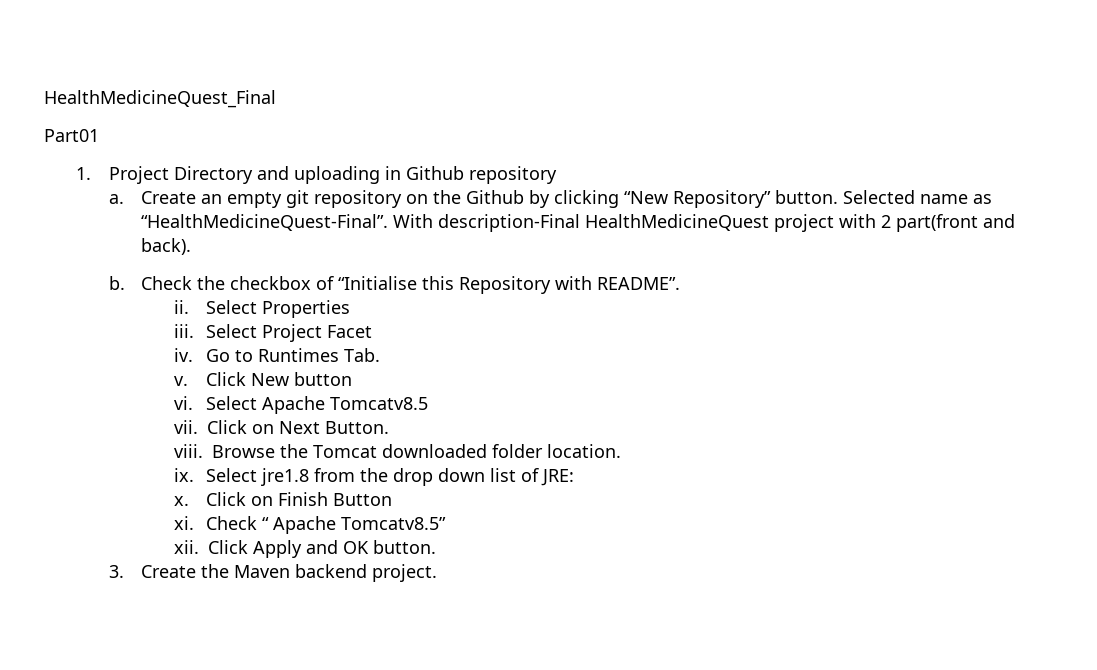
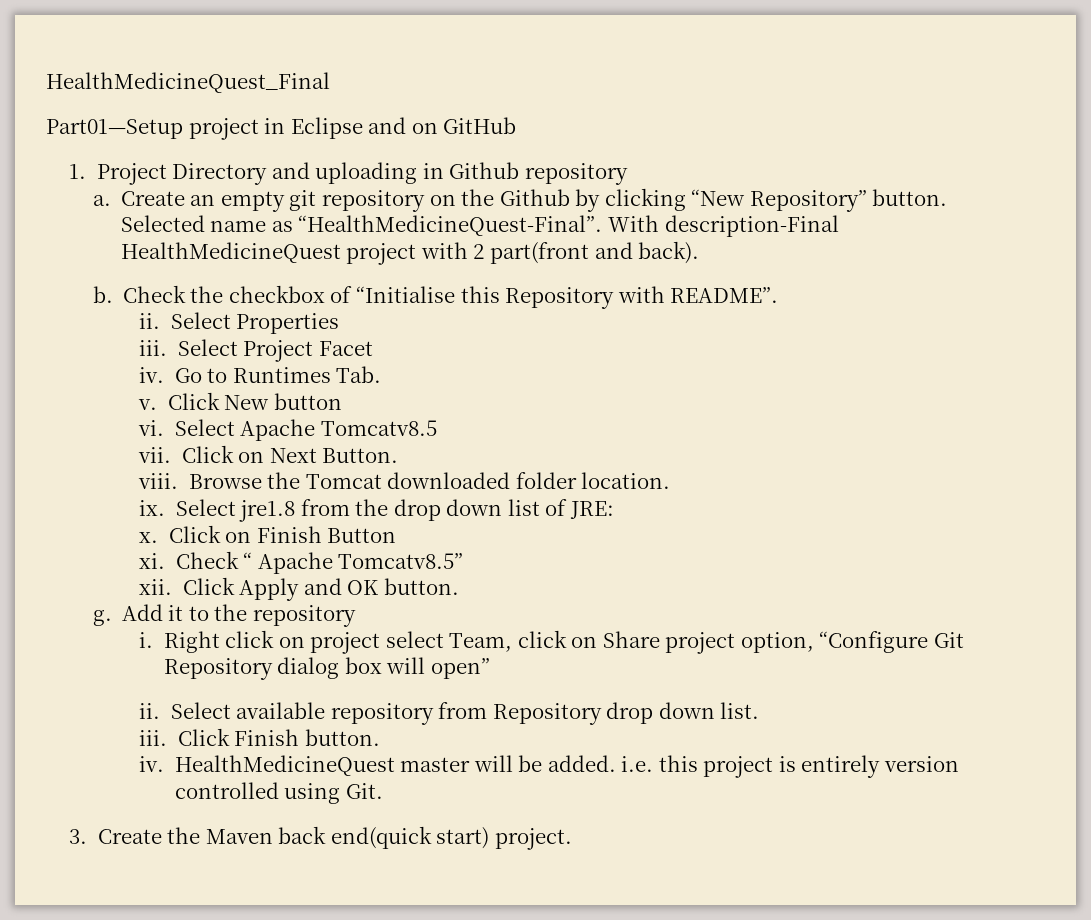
[44,129,99,142] Part01 -> [46,117,517,140] Part01—Setup project in Eclipse and on GitHub
[108,564,368,578] 3. Create the Maven backend -> [92,604,357,627] [139,630,964,654] [163,657,490,680] [139,702,760,725] [139,728,380,746] [139,755,959,778] [174,782,383,804] [69,826,490,849] g. Add it to the repository // i. Right click on project select Team, click on Share project option, “Configure Git Repository dialog box will open” // ii. Select available repository from Repository drop down list. // iii. Click Finish button. // iv. HealthMedicineQuest master will be added. i.e. this project is entirely version controlled using Git. // 3. Create the Maven back end(quick start)

